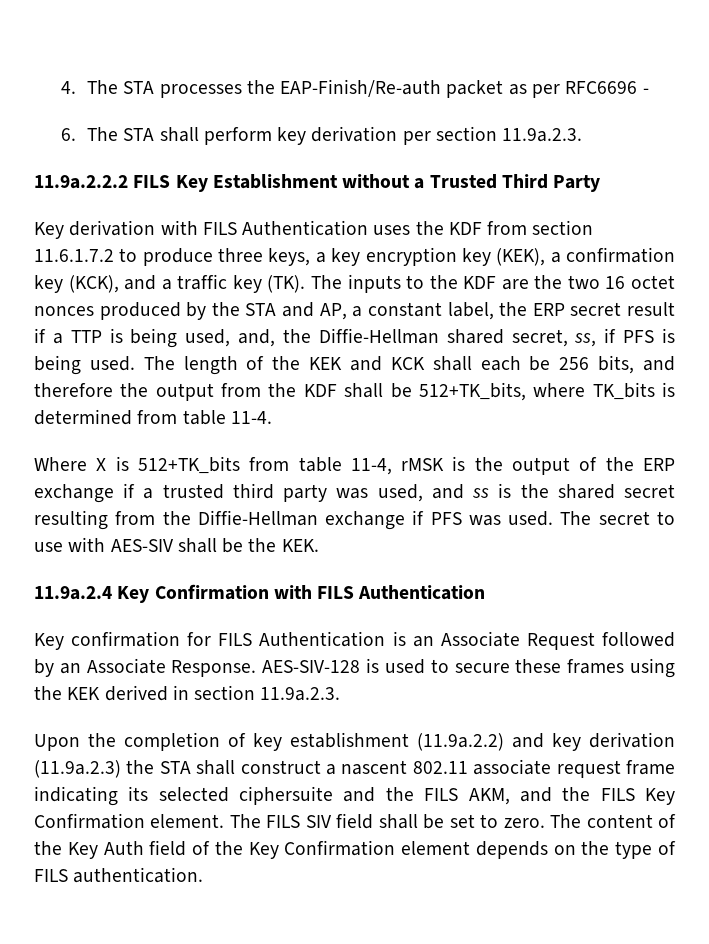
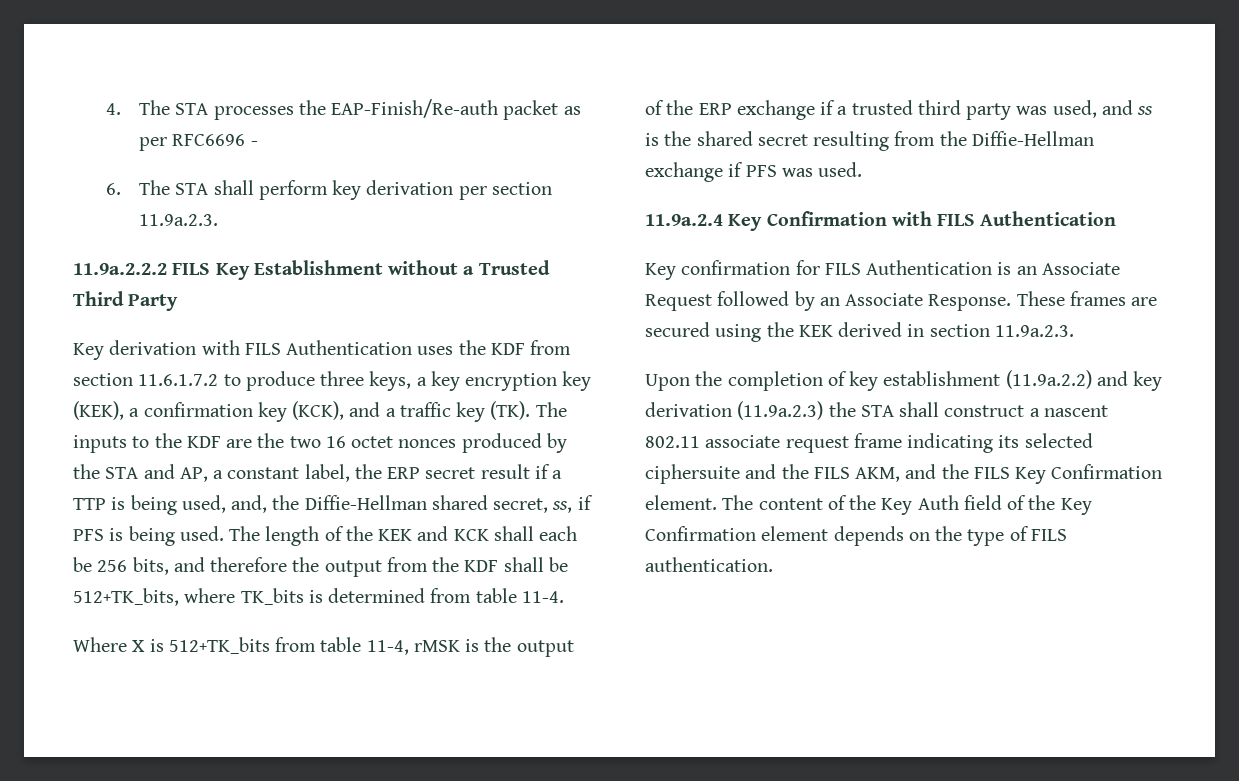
[560,511,675,525] [34,537,319,553] The secret to use with AES-SIV shall be the KEK. -> (863, 169) none
[262,658,625,674] AES-SIV-128 is used to secure these frames -> [1016,291,1158,306] [645,322,710,337] These frames are secured
[266,813,582,829] FILS SIV field shall be set to zero. The -> (754, 502) none

